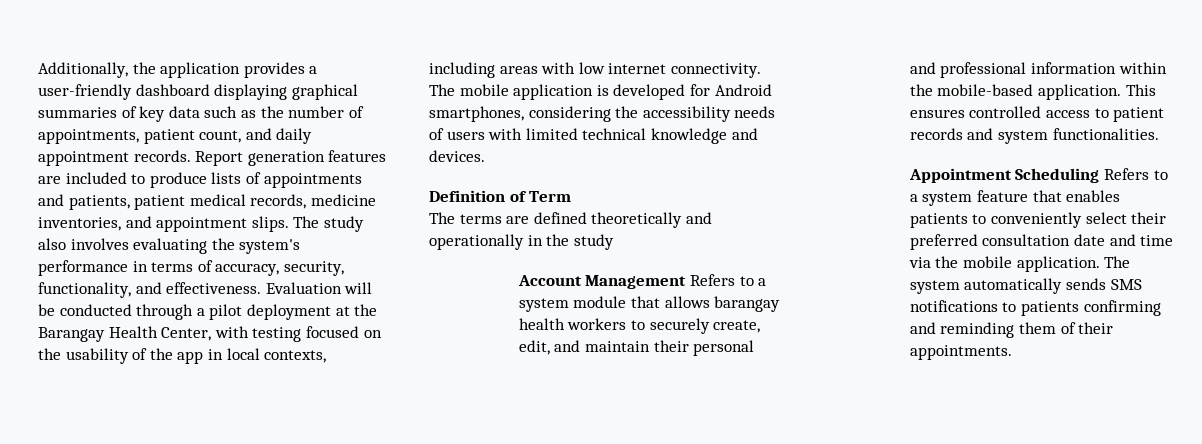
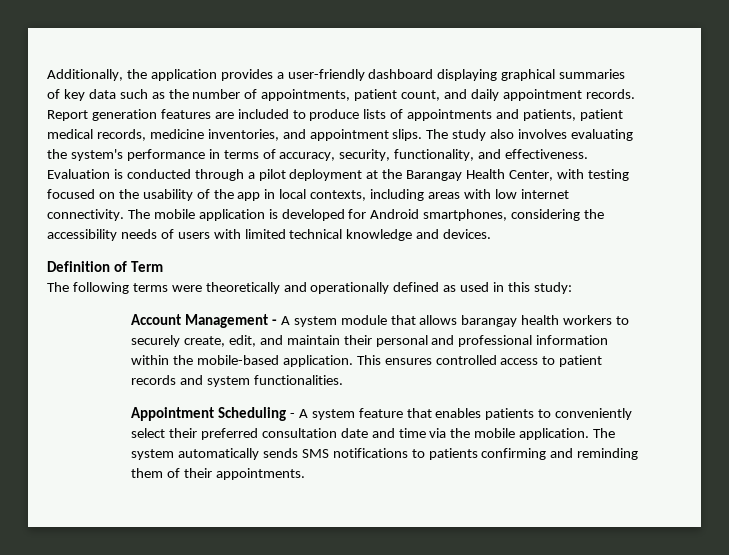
[344,282,373,294] [38,304,55,316] will be -> [113,169,123,179] is
[459,212,712,228] [429,234,614,250] terms are defined theoretically and operationally in the study -> [72,282,572,294] following terms were theoretically and operationally defined as used in this study:
[690,274,767,286] Refers to a -> [271,316,290,325] - A
[1104,168,1168,180] [909,194,918,202] Refers to a -> [289,409,308,418] - A

